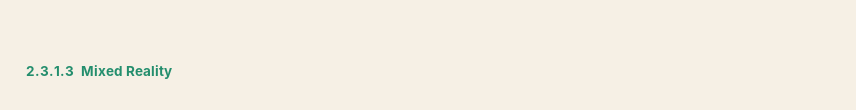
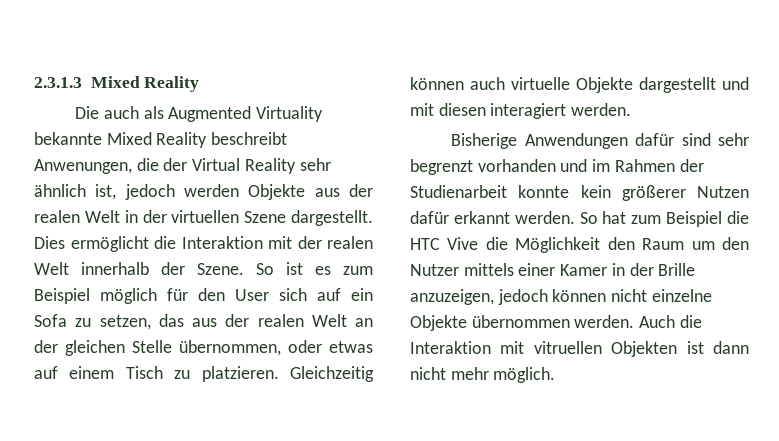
(173, 72) none -> [75,106,324,122] [34,132,288,148] [34,158,331,174] [34,184,373,200] [34,210,373,226] [34,236,373,252] [34,262,373,275] [34,288,373,304] [34,314,373,330] [34,340,373,356] [34,366,374,382] [410,77,749,93] [410,103,632,119] [451,133,749,149] [410,159,704,175] [410,185,749,201] [410,211,749,227] [410,237,749,253] [410,263,696,276] [410,289,712,305] [410,315,702,331] [410,341,749,357] [410,367,556,383] // Die auch als Augmented Virtuality bekannte Mixed Reality beschreibt Anwenungen, die der Virtual Reality sehr ähnlich ist, jedoch werden Objekte aus der realen Welt in der virtuellen Szene dargestellt. Dies ermöglicht die Interaktion mit der realen Welt innerhalb der Szene. So ist es zum Beispiel möglich für den User sich auf ein Sofa zu setzen, das aus der realen Welt an der gleichen Stelle übernommen, oder etwas auf einem Tisch zu platzieren. Gleichzeitig können auch virtuelle Objekte dargestellt und mit diesen interagiert werden. // Bisherige Anwendungen dafür sind sehr begrenzt vorhanden und im Rahmen der Studienarbeit konnte kein größerer Nutzen dafür erkannt werden. So hat zum Beispiel die HTC Vive die Möglichkeit den Raum um den Nutzer mittels einer Kamer in der Brille anzuzeigen, jedoch können nicht einzelne Objekte übernommen werden. Auch die Interaktion mit vitruellen Objekten ist dann nicht mehr möglich.

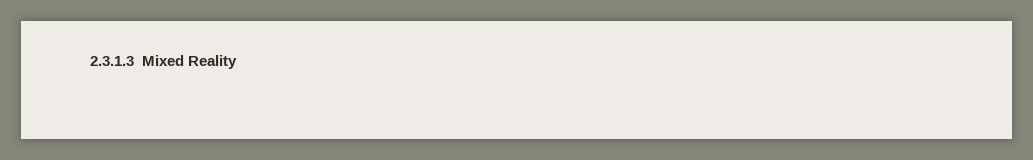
[75,106,324,122] [34,132,288,148] [34,158,331,174] [34,184,373,200] [34,210,373,226] [34,236,373,252] [34,262,373,275] [34,288,373,304] [34,314,373,330] [34,340,373,356] [34,366,374,382] [410,77,749,93] [410,103,632,119] [451,133,749,149] [410,159,704,175] [410,185,749,201] [410,211,749,227] [410,237,749,253] [410,263,696,276] [410,289,712,305] [410,315,702,331] [410,341,749,357] [410,367,556,383] // Die auch als Augmented Virtuality bekannte Mixed Reality beschreibt Anwenungen, die der Virtual Reality sehr ähnlich ist, jedoch werden Objekte aus der realen Welt in der virtuellen Szene dargestellt. Dies ermöglicht die Interaktion mit der realen Welt innerhalb der Szene. So ist es zum Beispiel möglich für den User sich auf ein Sofa zu setzen, das aus der realen Welt an der gleichen Stelle übernommen, oder etwas auf einem Tisch zu platzieren. Gleichzeitig können auch virtuelle Objekte dargestellt und mit diesen interagiert werden. // Bisherige Anwendungen dafür sind sehr begrenzt vorhanden und im Rahmen der Studienarbeit konnte kein größerer Nutzen dafür erkannt werden. So hat zum Beispiel die HTC Vive die Möglichkeit den Raum um den Nutzer mittels einer Kamer in der Brille anzuzeigen, jedoch können nicht einzelne Objekte übernommen werden. Auch die Interaktion mit vitruellen Objekten ist dann nicht mehr möglich. -> (237, 62) none

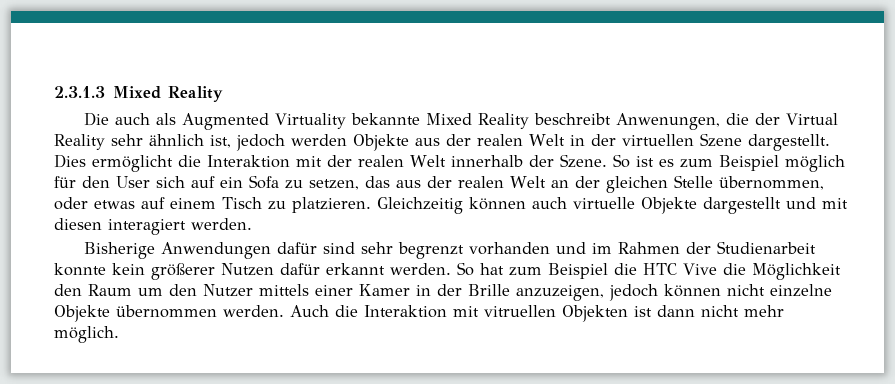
(237, 62) none -> [84,112,839,130] [54,133,830,151] [54,154,845,172] [54,175,824,193] [54,197,848,214] [54,218,252,235] [84,241,817,259] [54,262,841,280] [54,284,832,301] [54,305,784,322] [54,326,119,343] // Die auch als Augmented Virtuality bekannte Mixed Reality beschreibt Anwenungen, die der Virtual Reality sehr ähnlich ist, jedoch werden Objekte aus der realen Welt in der virtuellen Szene dargestellt. Dies ermöglicht die Interaktion mit der realen Welt innerhalb der Szene. So ist es zum Beispiel möglich für den User sich auf ein Sofa zu setzen, das aus der realen Welt an der gleichen Stelle übernommen, oder etwas auf einem Tisch zu platzieren. Gleichzeitig können auch virtuelle Objekte dargestellt und mit diesen interagiert werden. // Bisherige Anwendungen dafür sind sehr begrenzt vorhanden und im Rahmen der Studienarbeit konnte kein größerer Nutzen dafür erkannt werden. So hat zum Beispiel die HTC Vive die Möglichkeit den Raum um den Nutzer mittels einer Kamer in der Brille anzuzeigen, jedoch können nicht einzelne Objekte übernommen werden. Auch die Interaktion mit vitruellen Objekten ist dann nicht mehr möglich.

